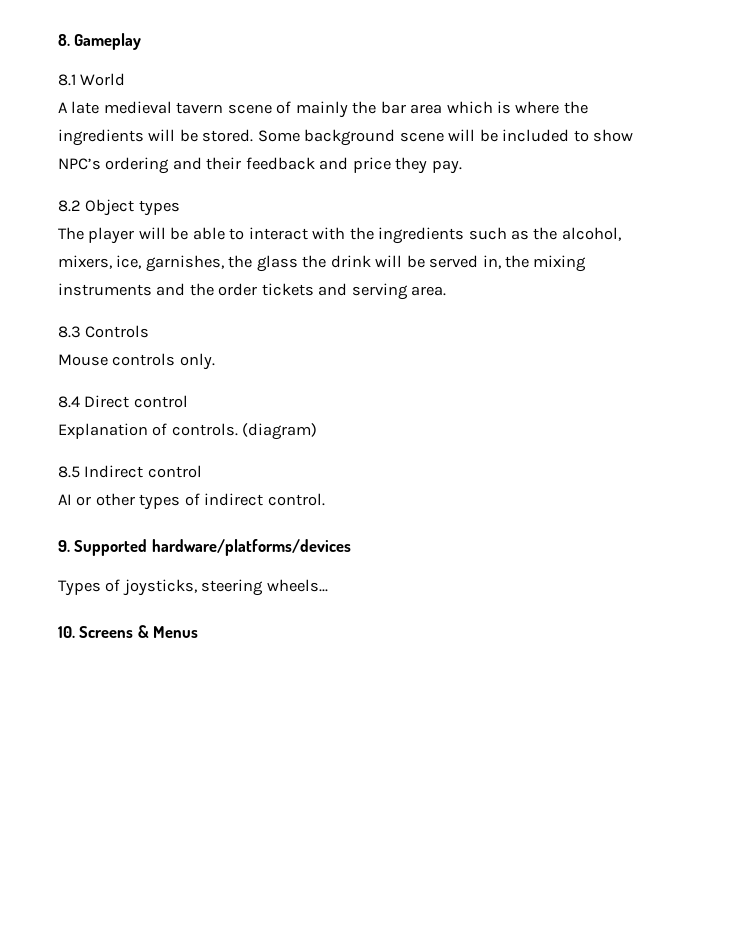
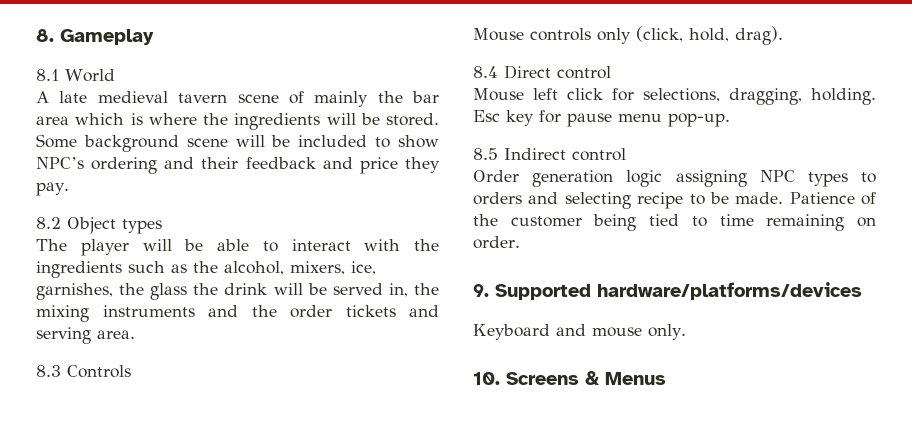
[179,353,215,370] only. -> [597,26,783,45] only (click, hold, drag).
[58,423,318,440] [58,465,202,478] [58,493,325,510] [58,539,351,556] [58,579,328,596] Explanation of controls. (diagram) // 8.5 Indirect control // AI or other types of indirect control. // 9. Supported hardware/platforms/devices // Types of joysticks, steering wheels... -> [473,88,876,105] [473,110,730,127] [473,148,626,161] [473,170,876,187] [473,192,876,209] [473,214,876,231] [473,236,520,249] [473,282,862,300] [473,324,686,340] Mouse left click for selections, dragging, holding. Esc key for pause menu pop-up. // 8.5 Indirect control // Order generation logic assigning NPC types to orders and selecting recipe to be made. Patience of the customer being tied to time remaining on order. // 9. Supported hardware/platforms/devices // Keyboard and mouse only.

